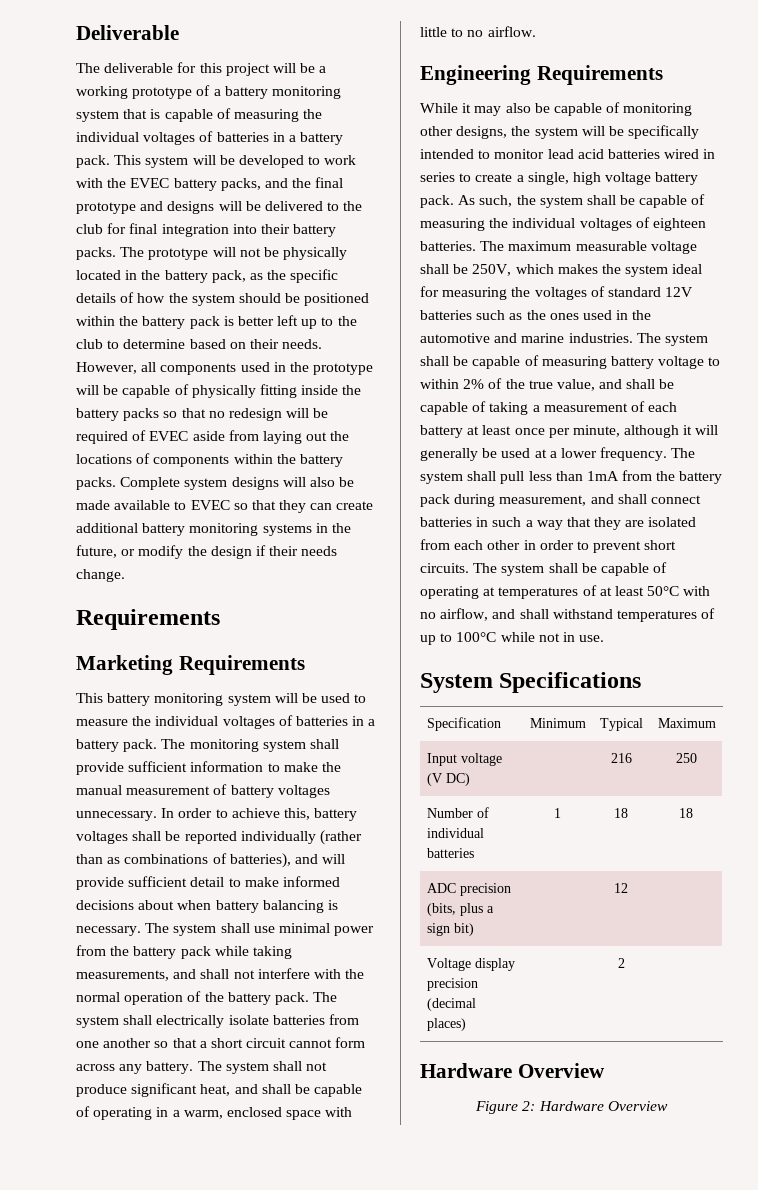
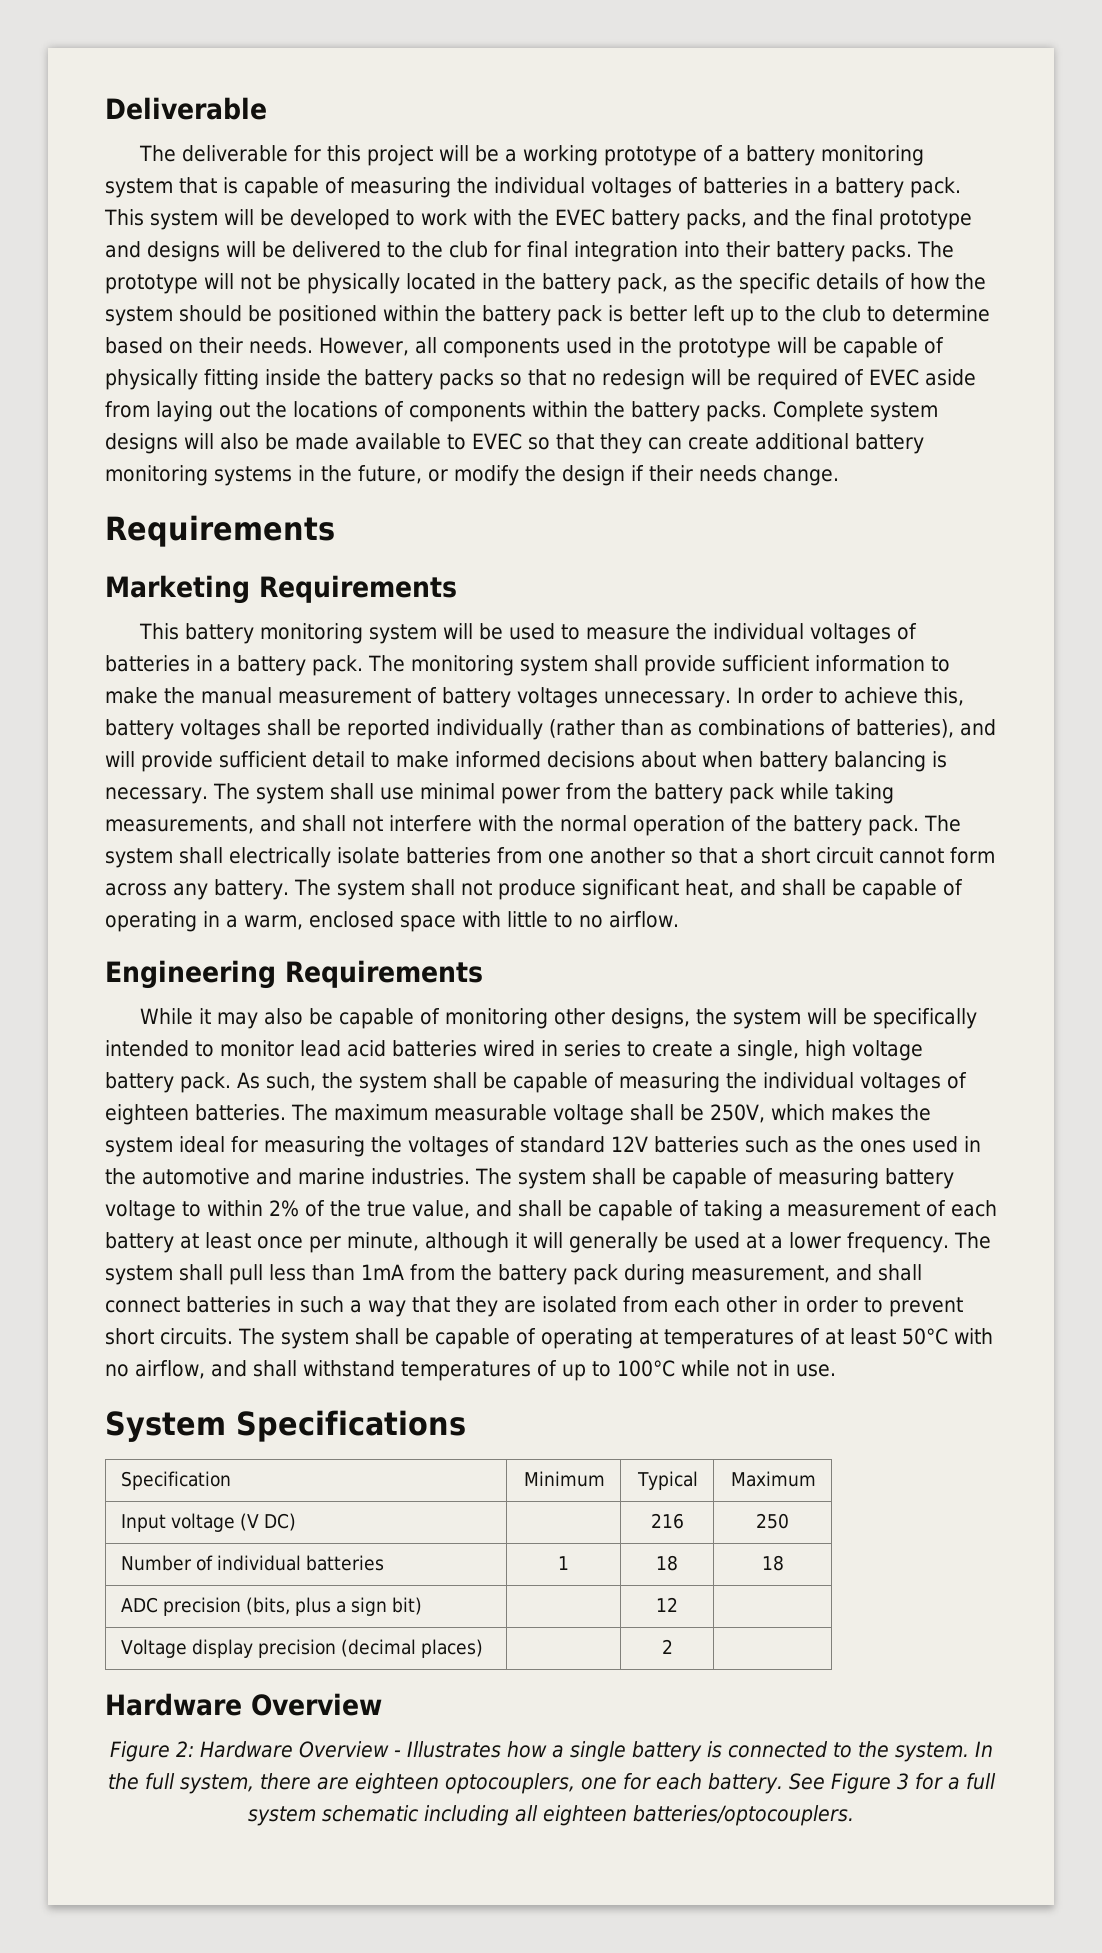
(668, 1106) none -> [393,1741,993,1762] [107,1773,996,1794] [248,1805,854,1826] - Illustrates how a single battery is connected to the system. In the full system, there are eighteen optocouplers, one for each battery. See Figure 3 for a full system schematic including all eighteen batteries/optocouplers.

